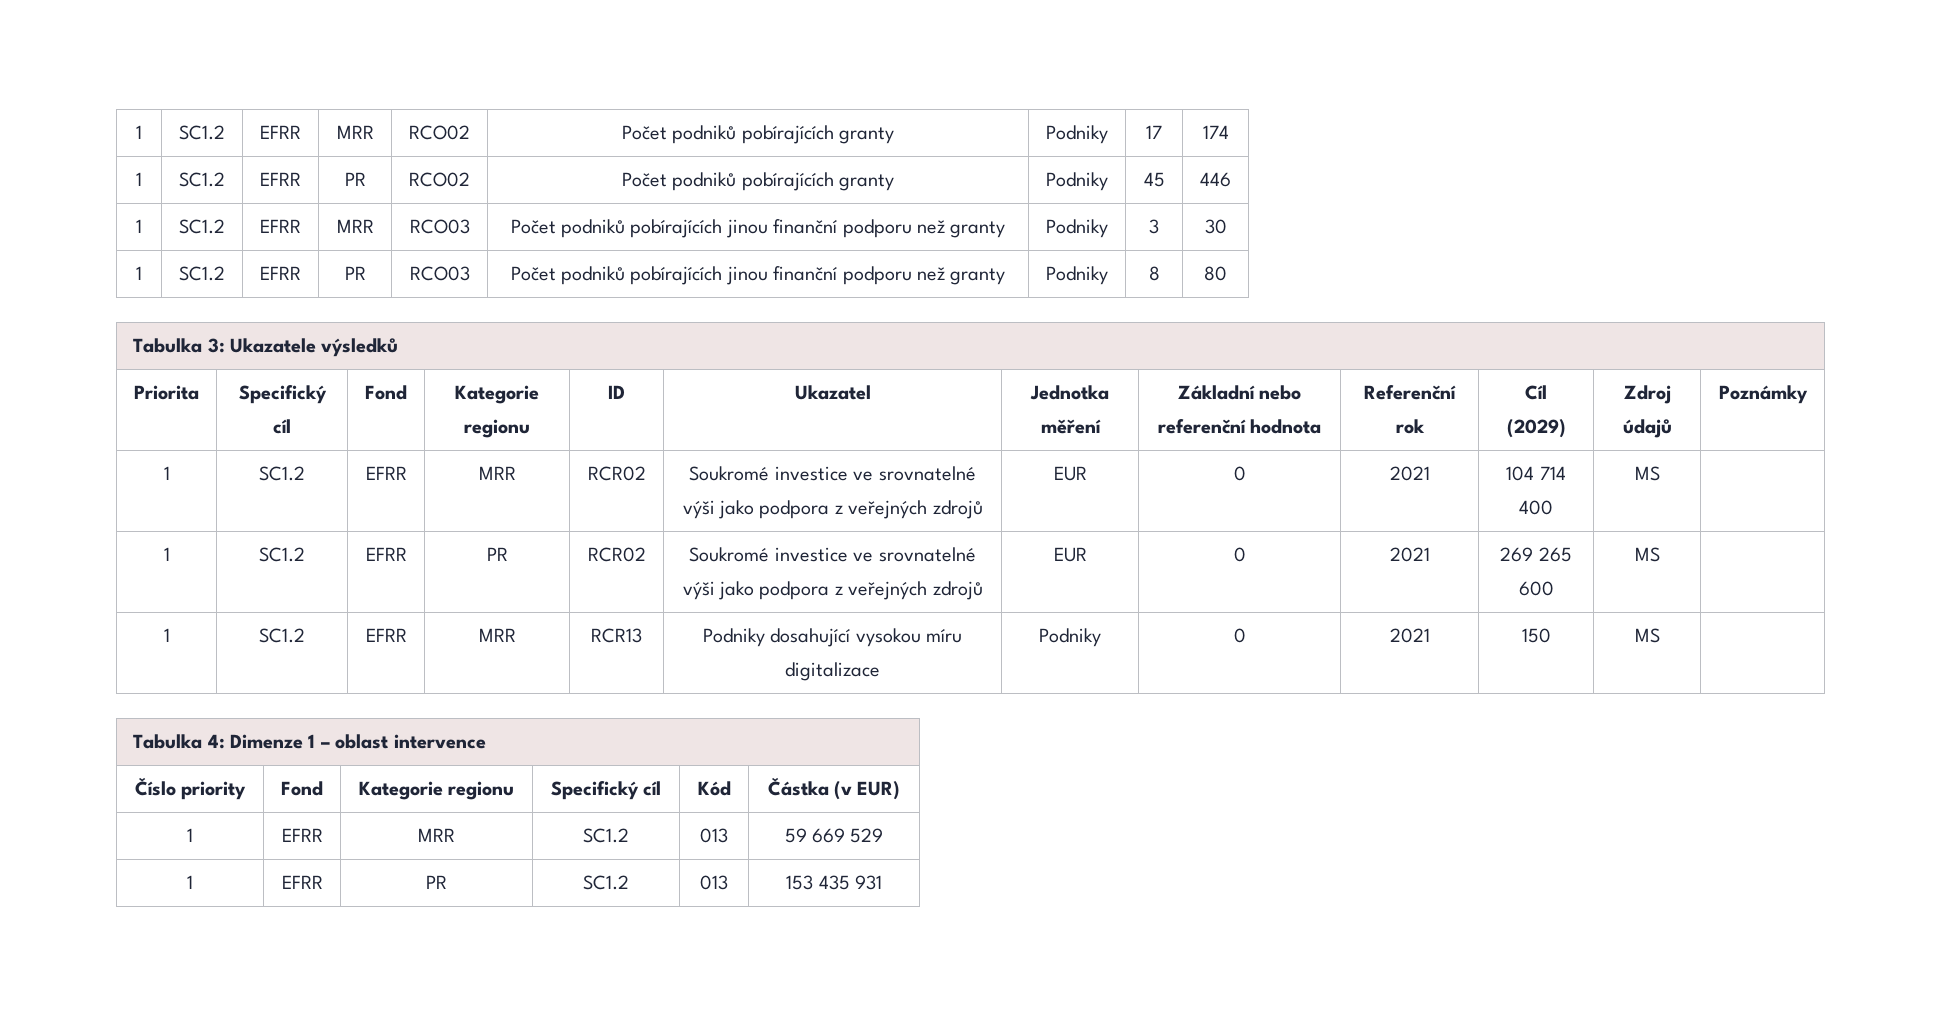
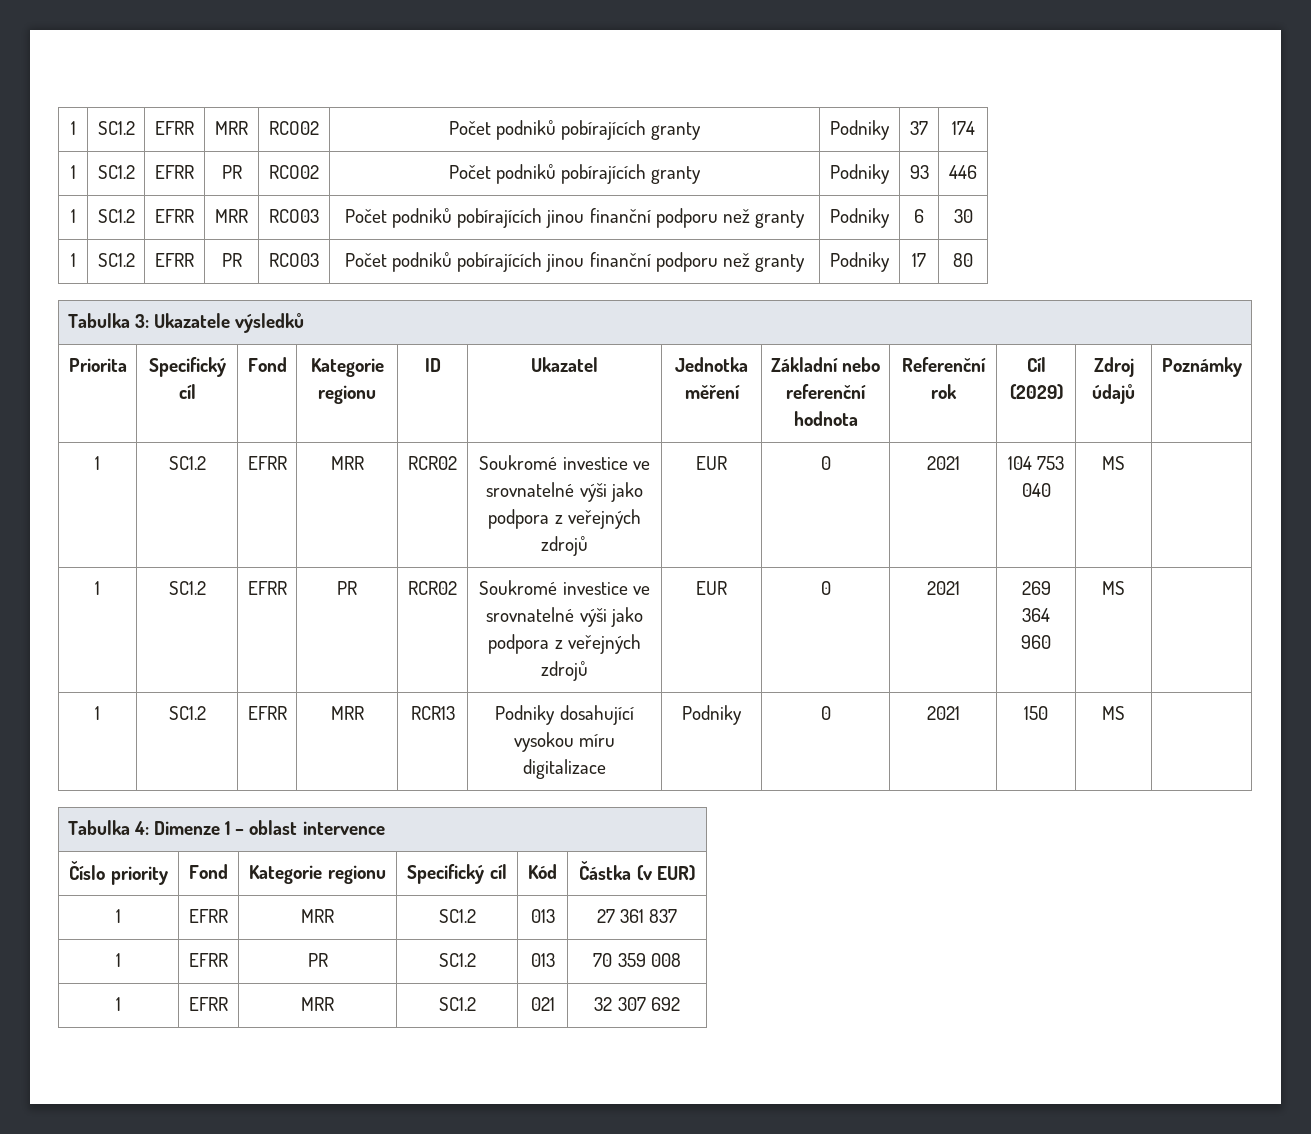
[1146,125,1162,139] 17 -> [910,121,928,135] 37
[1143,172,1165,187] 45 -> [909,165,929,179] 93
[1149,219,1159,234] 3 -> [914,209,924,223] 6
[1148,266,1160,281] 8 -> [912,253,926,267] 17
[1539,466,1566,480] [1519,500,1553,515] 714 400 -> [1037,456,1065,470] [1021,483,1051,497] 753 040
[1538,547,1572,562] [1518,581,1554,596] 265 600 -> [1022,608,1050,622] [1021,635,1051,649] 364 960
[784,828,884,843] 59 669 529 -> [596,909,678,923] 27 361 837
[786,875,882,890] 153 435 931 -> [593,953,681,967] [116,997,121,1011] [189,997,228,1011] [301,997,334,1011] [438,997,476,1011] [530,997,555,1011] [594,997,680,1011] 70 359 008 // 1 | EFRR | MRR | SC1.2 | 021 | 32 307 692

